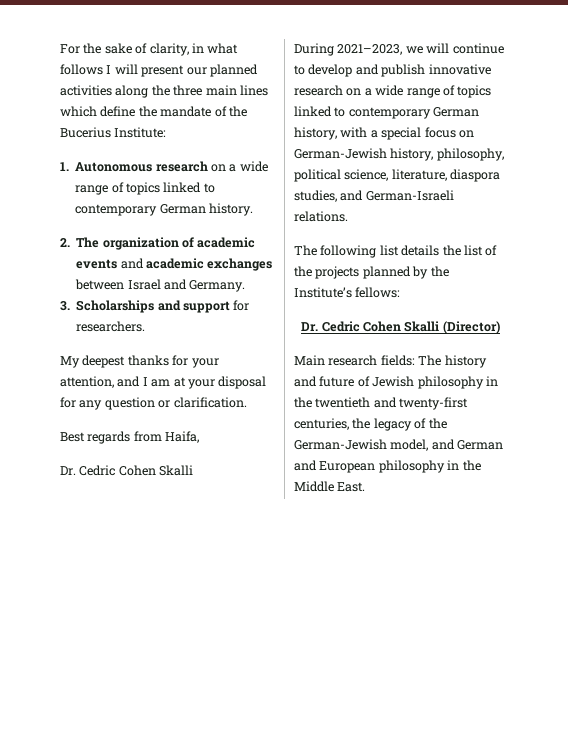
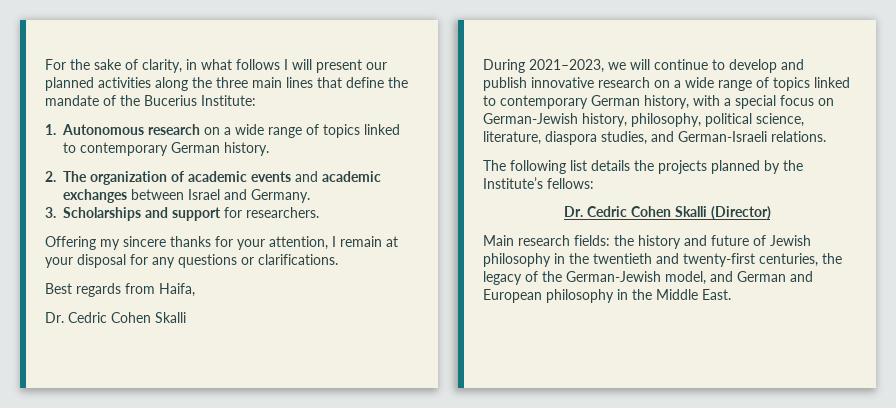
[60,106,97,117] which -> [317,77,342,88] that
[60,355,126,368] My deepest -> [45,236,166,250] Offering my sincere
[117,376,171,387] and I am -> [332,236,382,247] I remain
[104,397,247,410] question or clarification. -> [178,254,338,268] questions or clarifications.
[463,245,498,256] [294,266,312,277] list of the -> (654, 165) none
[418,355,442,366] The -> [614,235,634,246] the

